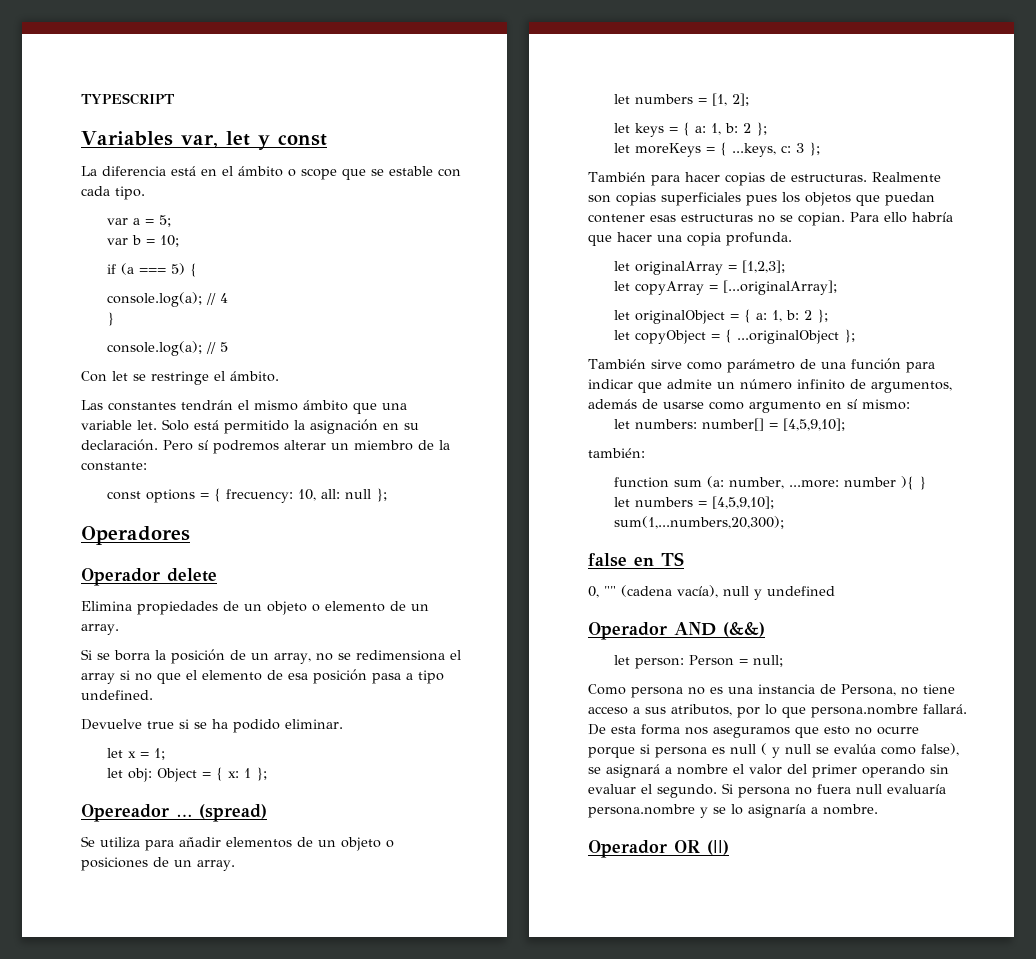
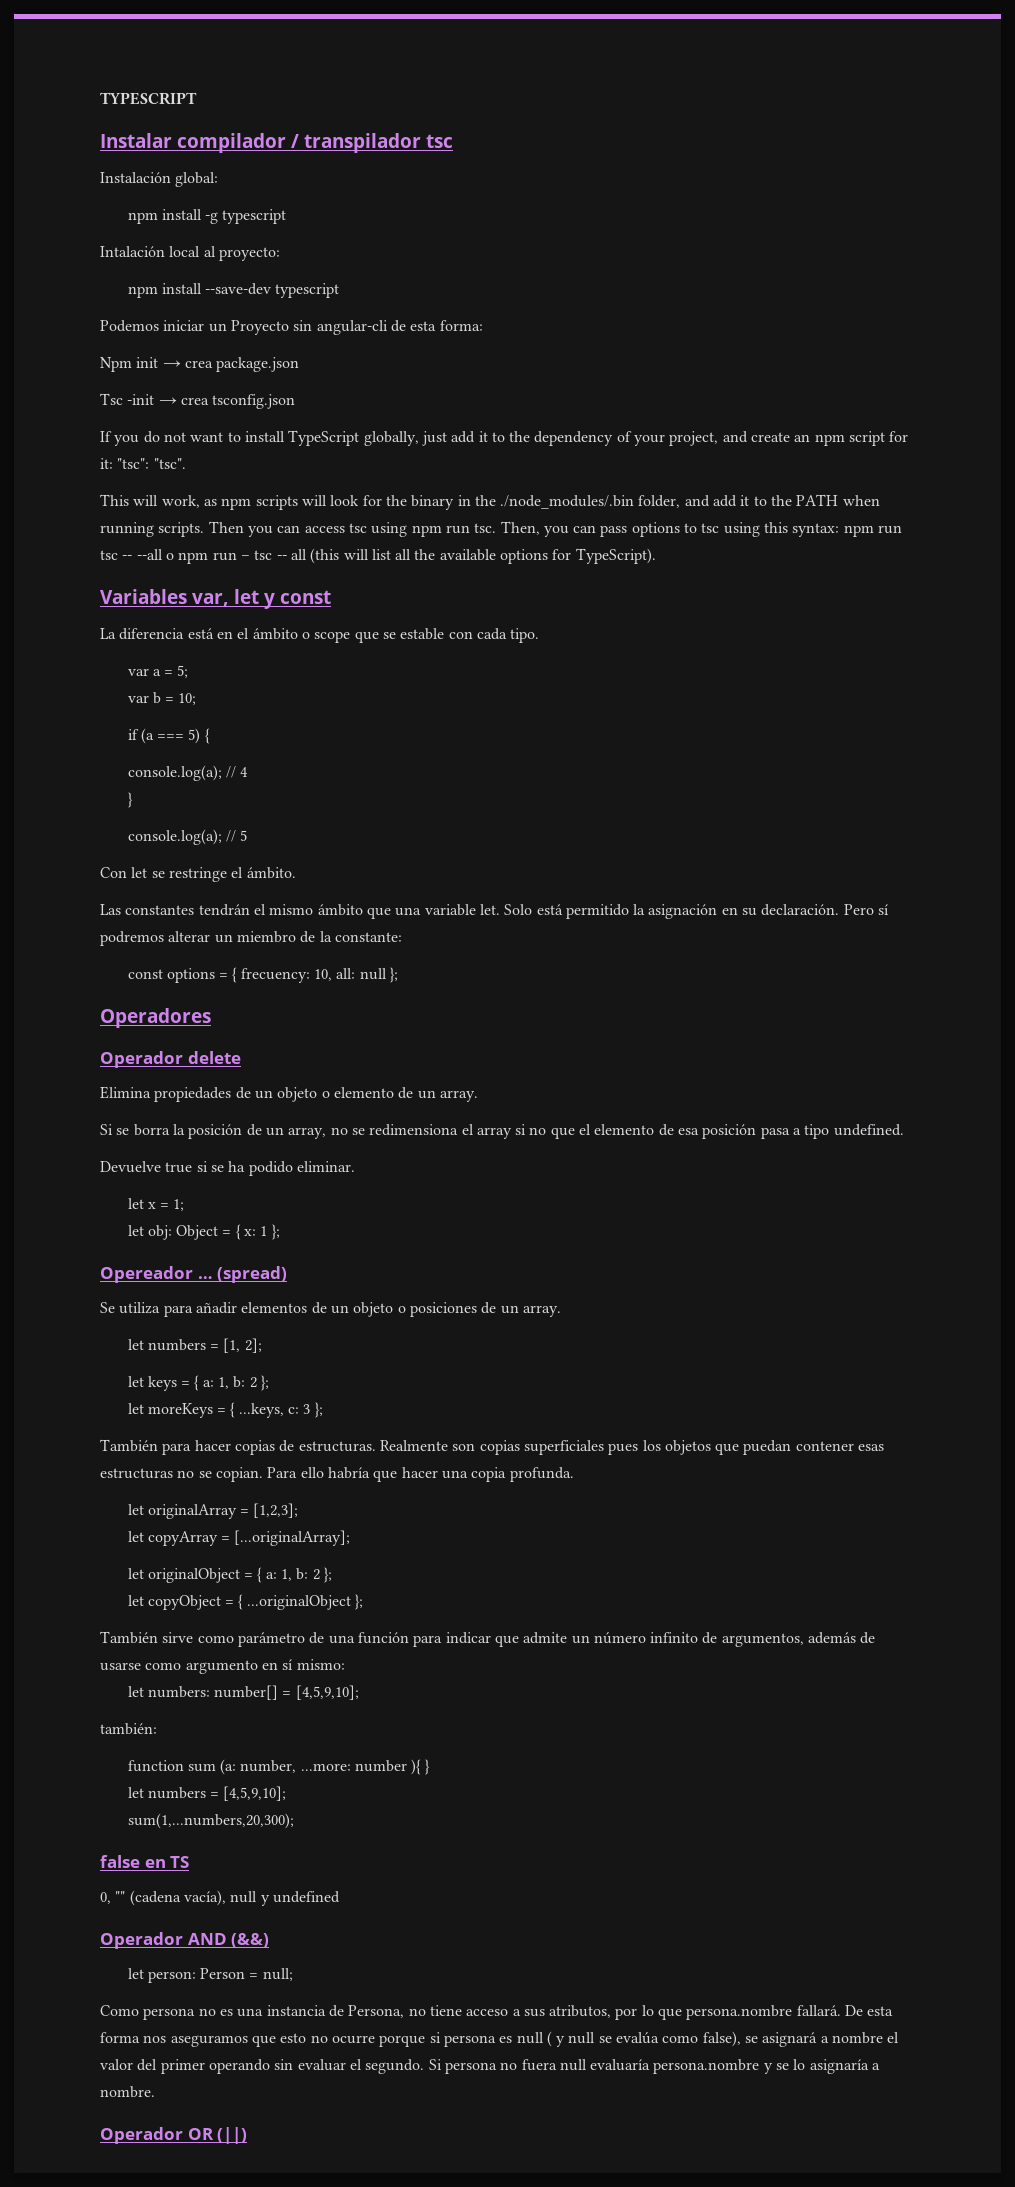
(175, 99) none -> [100,133,453,153] [100,172,219,187] [127,209,287,224] [100,246,280,261] [127,283,340,298] [100,320,483,335] [100,357,300,372] [100,393,296,409] [100,430,909,446] [100,458,186,469] [100,494,880,510] [100,521,903,537] [100,548,656,564] // Instalar compilador / transpilador tsc // Instalación global: // npm install -g typescript // Intalación local al proyecto: // npm install --save-dev typescript // Podemos iniciar un Proyecto sin angular-cli de esta forma: // Npm init → crea package.json // Tsc -init → crea tsconfig.json // If you do not want to install TypeScript globally, just add it to the dependency of your project, and create an npm script for it: "tsc": "tsc". // This will work, as npm scripts will look for the binary in the ./node_modules/.bin folder, and add it to the PATH when running scripts. Then you can access tsc using npm run tsc. Then, you can pass options to tsc using this syntax: npm run tsc -- --all o npm run – tsc -- all (this will list all the available options for TypeScript).

